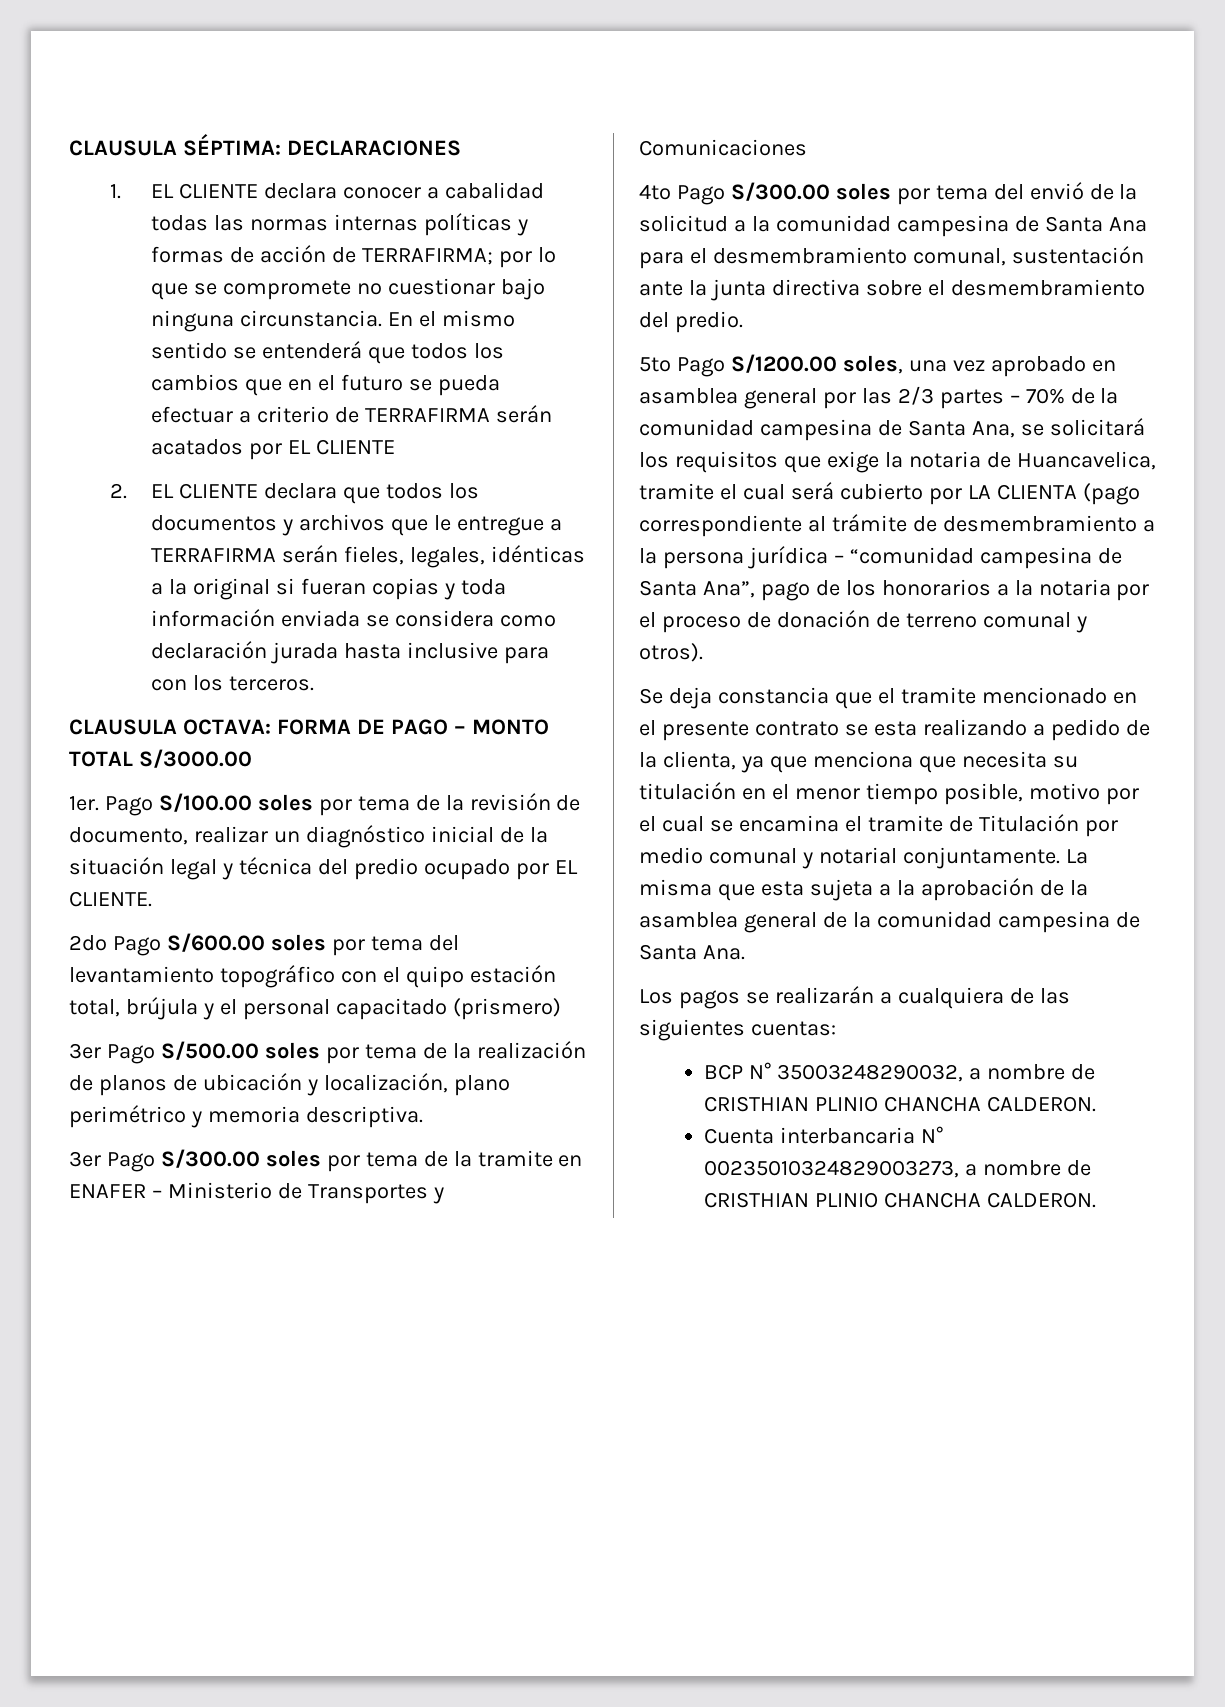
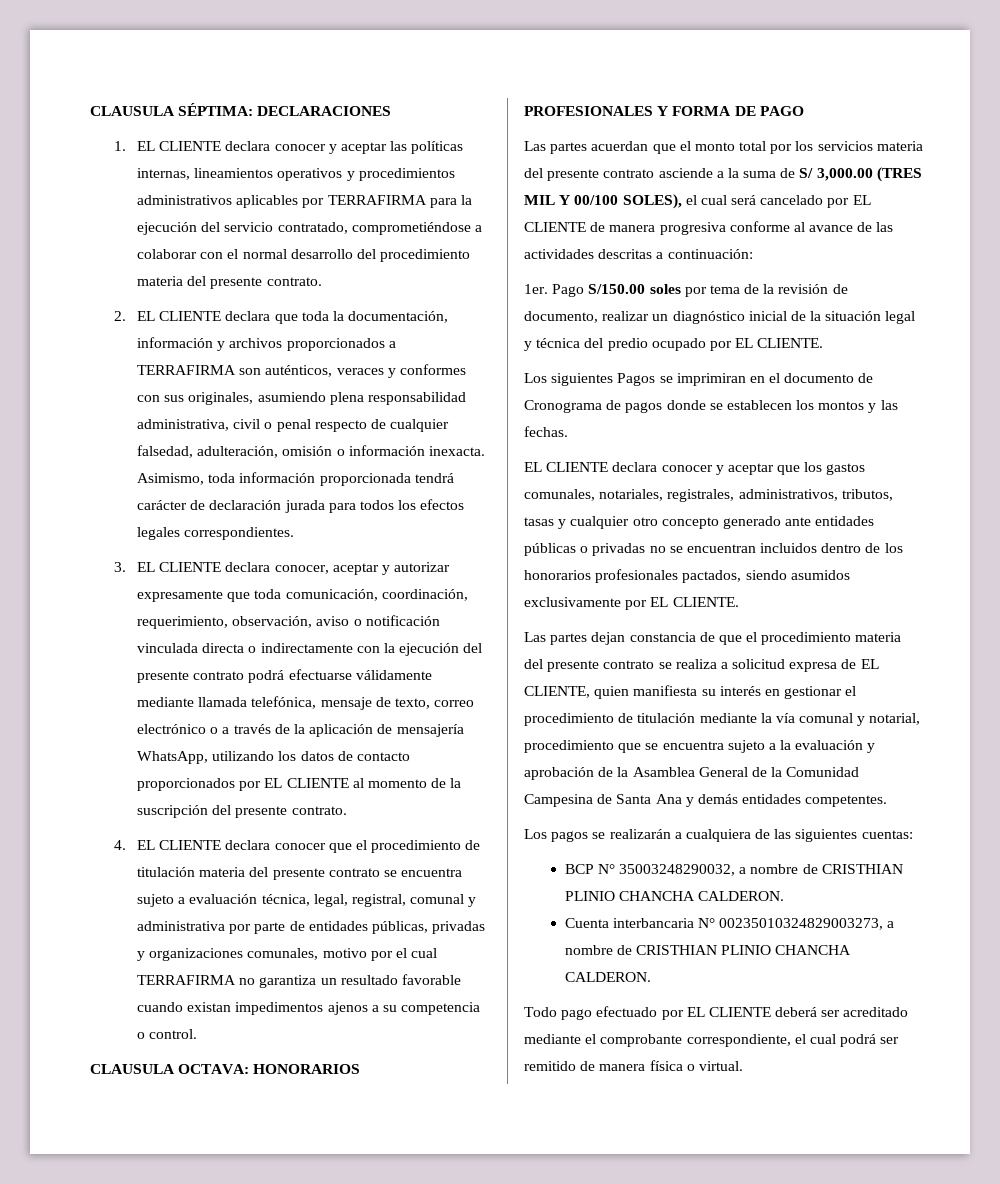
[427,182,545,199] [151,213,529,236] [151,245,557,268] [151,278,546,300] [151,310,516,332] [151,341,505,364] [151,374,501,396] [151,405,553,423] [151,439,396,460] a cabalidad todas las normas internas políticas y formas de acción de TERRAFIRMA; por lo que se compromete no cuestionar bajo ninguna circunstancia. En el mismo sentido se entenderá que todos los cambios que en el futuro se pueda efectuar a criterio de TERRAFIRMA serán acatados por EL CLIENTE -> [328,141,464,154] [137,168,455,181] [137,195,472,208] [137,222,482,235] [137,249,471,262] [137,276,322,289] y aceptar las políticas internas, lineamientos operativos y procedimientos administrativos aplicables por TERRAFIRMA para la ejecución del servicio contratado, comprometiéndose a colaborar con el normal desarrollo del procedimiento materia del presente contrato.
[386,483,480,499] [151,514,563,536] [151,545,586,568] [151,578,507,600] [151,609,557,627] [151,641,550,664] [151,675,315,691] todos los documentos y archivos que le entregue a TERRAFIRMA serán fieles, legales, idénticas a la original si fueran copias y toda información enviada se considera como declaración jurada hasta inclusive para con los terceros. -> [301,311,449,323] [137,337,396,351] [137,364,466,378] [137,392,466,405] [137,419,450,432] [137,445,485,458] [137,472,454,486] [137,499,465,513] [137,527,295,540] [113,562,451,575] [137,589,468,602] [137,615,440,629] [137,643,483,656] [137,669,432,683] [137,696,475,710] [137,724,464,737] [137,751,410,764] [137,778,462,791] [137,805,347,818] [113,840,481,853] [137,867,463,880] [137,894,477,907] [137,921,486,934] [137,948,438,961] [137,974,461,988] [137,1002,481,1015] [137,1029,198,1039] toda la documentación, información y archivos proporcionados a TERRAFIRMA son auténticos, veraces y conformes con sus originales, asumiendo plena responsabilidad administrativa, civil o penal respecto de cualquier falsedad, adulteración, omisión o información inexacta. Asimismo, toda información proporcionada tendrá carácter de declaración jurada para todos los efectos legales correspondientes. // 3. EL CLIENTE declara conocer, aceptar y autorizar expresamente que toda comunicación, coordinación, requerimiento, observación, aviso o notificación vinculada directa o indirectamente con la ejecución del presente contrato podrá efectuarse válidamente mediante llamada telefónica, mensaje de texto, correo electrónico o a través de la aplicación de mensajería WhatsApp, utilizando los datos de contacto proporcionados por EL CLIENTE al momento de la suscripción del presente contrato. // 4. EL CLIENTE declara conocer que el procedimiento de titulación materia del presente contrato se encuentra sujeto a evaluación técnica, legal, registral, comunal y administrativa por parte de entidades públicas, privadas y organizaciones comunales, motivo por el cual TERRAFIRMA no garantiza un resultado favorable cuando existan impedimentos ajenos a su competencia o control.
(271, 727) none -> [253,1064,361,1074] [524,106,669,116] HONORARIOS PROFESIONALES Y
[453,719,549,735] [69,749,252,768] – MONTO TOTAL S/3000.00 -> [524,141,923,154] [524,167,922,182] [524,194,871,209] [524,221,894,235] [524,249,753,259] // Las partes acuerdan que el monto total por los servicios materia del presente contrato asciende a la suma de S/ 3,000.00 (TRES MIL Y 00/100 SOLES), el cual será cancelado por EL CLIENTE de manera progresiva conforme al avance de las actividades descritas a continuación:
[158,793,252,812] S/100.00 -> [588,284,646,294] S/150.00
[69,933,459,956] [69,965,556,988] [69,997,561,1020] [69,1041,586,1064] [69,1073,510,1096] [69,1105,423,1128] [69,1149,583,1172] [69,1182,444,1204] [639,139,807,156] [639,182,1138,205] [639,215,1147,237] [639,246,1144,269] [639,279,1145,301] [639,311,743,333] [639,354,1116,377] [639,386,1119,409] [639,418,1145,441] [639,451,1156,473] [639,482,1140,505] [639,514,1155,537] [639,546,1122,569] [639,579,1150,601] [639,610,1087,633] [639,643,703,662] [639,687,1137,709] [639,719,1150,741] [639,751,1078,773] [639,782,1139,805] [639,814,1118,837] [639,847,1088,869] [639,878,1088,901] [639,911,1140,933] [639,944,745,960] 2do Pago S/600.00 soles por tema del levantamiento topográfico con el quipo estación total, brújula y el personal capacitado (prismero) // 3er Pago S/500.00 soles por tema de la realización de planos de ubicación y localización, plano perimétrico y memoria descriptiva. // 3er Pago S/300.00 soles por tema de la tramite en ENAFER – Ministerio de Transportes y Comunicaciones // 4to Pago S/300.00 soles por tema del envió de la solicitud a la comunidad campesina de Santa Ana para el desmembramiento comunal, sustentación ante la junta directiva sobre el desmembramiento del predio. // 5to Pago S/1200.00 soles, una vez aprobado en asamblea general por las 2/3 partes – 70% de la comunidad campesina de Santa Ana, se solicitará los requisitos que exige la notaria de Huancavelica, tramite el cual será cubierto por LA CLIENTA (pago correspondiente al trámite de desmembramiento a la persona jurídica – “comunidad campesina de Santa Ana”, pago de los honorarios a la notaria por el proceso de donación de terreno comunal y otros). // Se deja constancia que el tramite mencionado en el presente contrato se esta realizando a pedido de la clienta, ya que menciona que necesita su titulación en el menor tiempo posible, motivo por el cual se encamina el tramite de Titulación por medio comunal y notarial conjuntamente. La misma que esta sujeta a la aprobación de la asamblea general de la comunidad campesina de Santa Ana. -> [524,373,874,386] [524,400,898,413] [524,426,568,437] [524,462,866,475] [524,489,893,502] [524,516,875,529] [524,543,903,556] [524,569,850,583] [524,597,739,610] [524,632,902,645] [524,659,879,672] [524,685,857,699] [524,713,921,726] [524,740,876,753] [524,767,860,780] [524,794,888,807] Los siguientes Pagos se imprimiran en el documento de Cronograma de pagos donde se establecen los montos y las fechas. // EL CLIENTE declara conocer y aceptar que los gastos comunales, notariales, registrales, administrativos, tributos, tasas y cualquier otro concepto generado ante entidades públicas o privadas no se encuentran incluidos dentro de los honorarios profesionales pactados, siendo asumidos exclusivamente por EL CLIENTE. // Las partes dejan constancia de que el procedimiento materia del presente contrato se realiza a solicitud expresa de EL CLIENTE, quien manifiesta su interés en gestionar el procedimiento de titulación mediante la vía comunal y notarial, procedimiento que se encuentra sujeto a la evaluación y aprobación de la Asamblea General de la Comunidad Campesina de Santa Ana y demás entidades competentes.
(1097, 1200) none -> [524,1006,909,1020] [524,1034,900,1047] [524,1060,743,1071] // Todo pago efectuado por EL CLIENTE deberá ser acreditado mediante el comprobante correspondiente, el cual podrá ser remitido de manera física o virtual.

